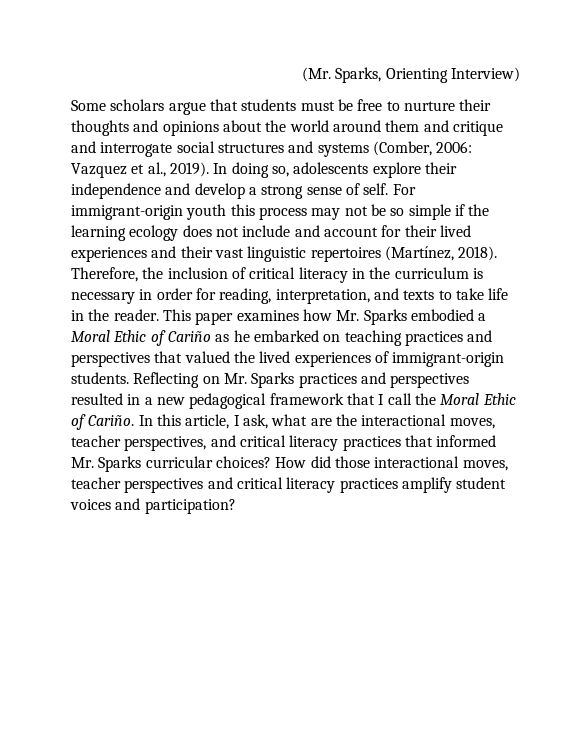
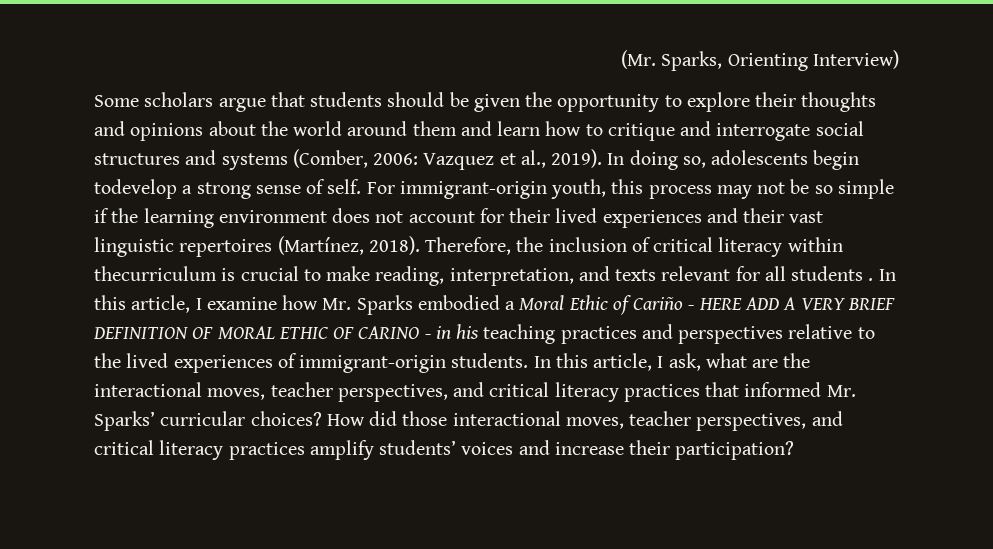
[300,99,455,111] must be free to nurture -> [387,92,750,112] should be given the opportunity to explore
(449, 126) none -> [497,121,603,136] learn how to
[372,162,457,178] [71,183,245,199] explore their independence and develop -> [813,150,860,170] [94,179,177,199] begin todevelop
[186,204,227,220] youth -> [551,179,607,199] youth,
[129,225,179,241] ecology -> [218,210,327,223] environment
[242,225,320,237] include and -> (404, 217) none
[351,267,483,279] [71,288,509,304] [71,309,299,325] in the curriculum is necessary in order for reading, interpretation, and texts to take life in the reader. This paper examines -> [787,237,843,252] [94,266,896,286] [94,295,277,313] within thecurriculum is crucial to make reading, interpretation, and texts relevant for all students . In this article, I examine
[215,330,341,342] as he embarked on -> [688,297,895,310] [93,324,480,339] - HERE ADD A VERY BRIEF DEFINITION OF MORAL ETHIC OF CARINO - in his
[154,351,230,363] that valued -> [788,324,875,339] relative to
[133,372,470,388] [71,393,516,409] [71,414,135,430] Reflecting on Mr. Sparks practices and perspectives resulted in a new pedagogical framework that I call the Moral Ethic of Cariño. -> (529, 360) none
[98,456,142,472] Sparks -> [94,411,155,431] Sparks’
[124,478,204,493] perspectives -> [696,413,807,431] perspectives,
[456,477,507,489] student -> [379,440,457,455] students’
(141, 504) none -> [554,440,671,455] increase their

